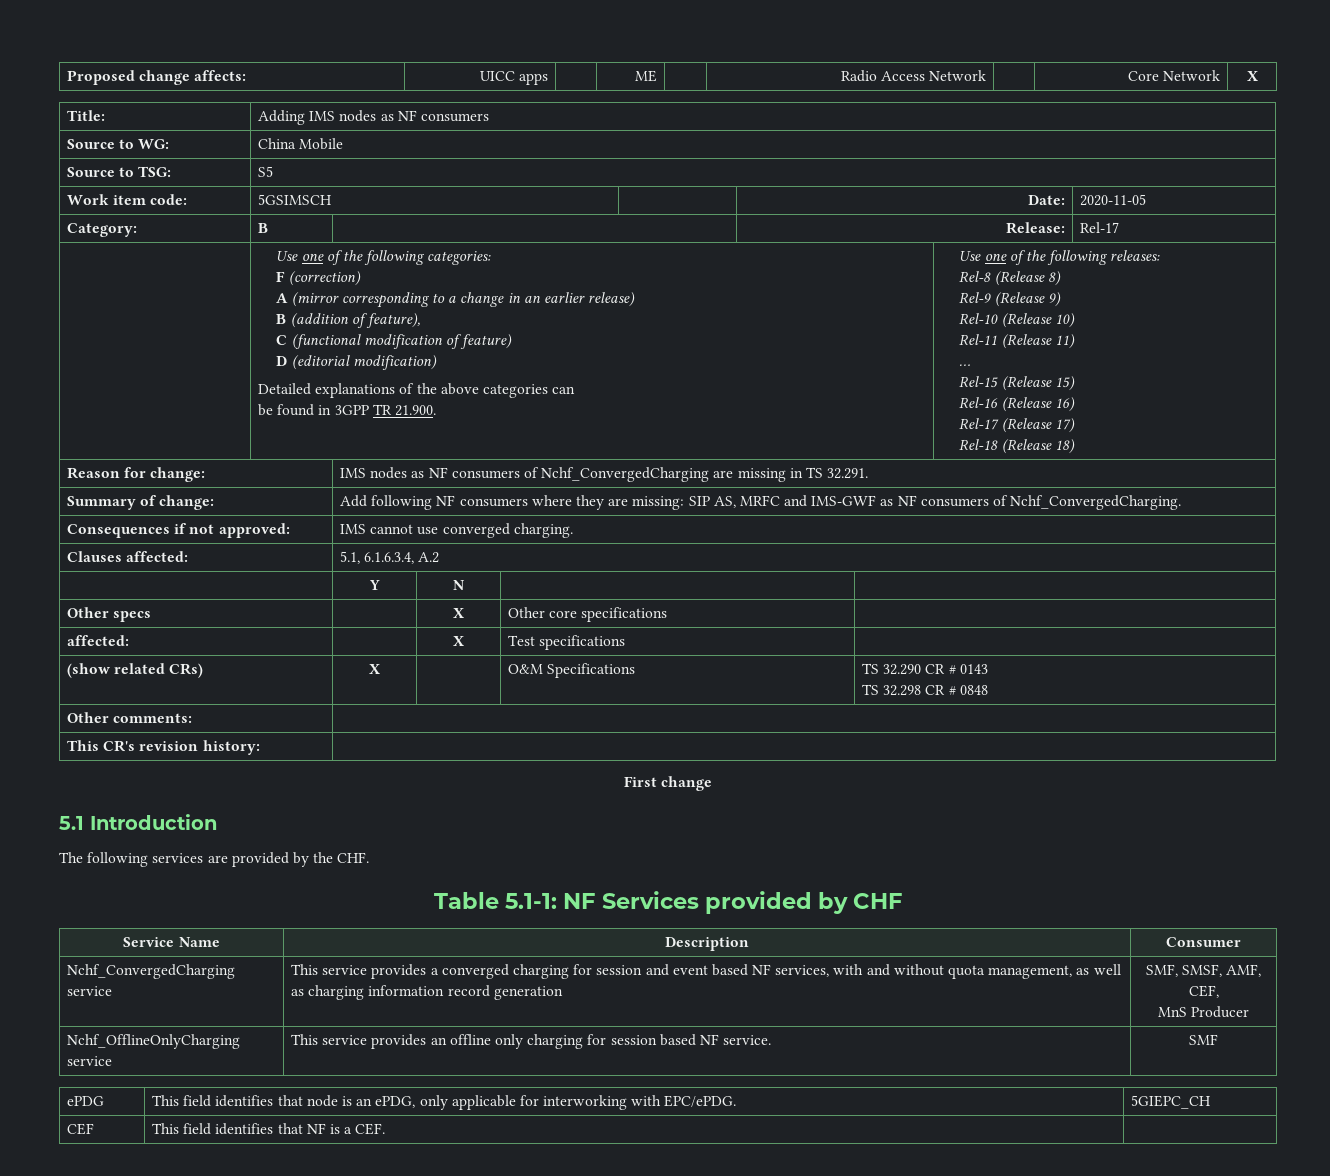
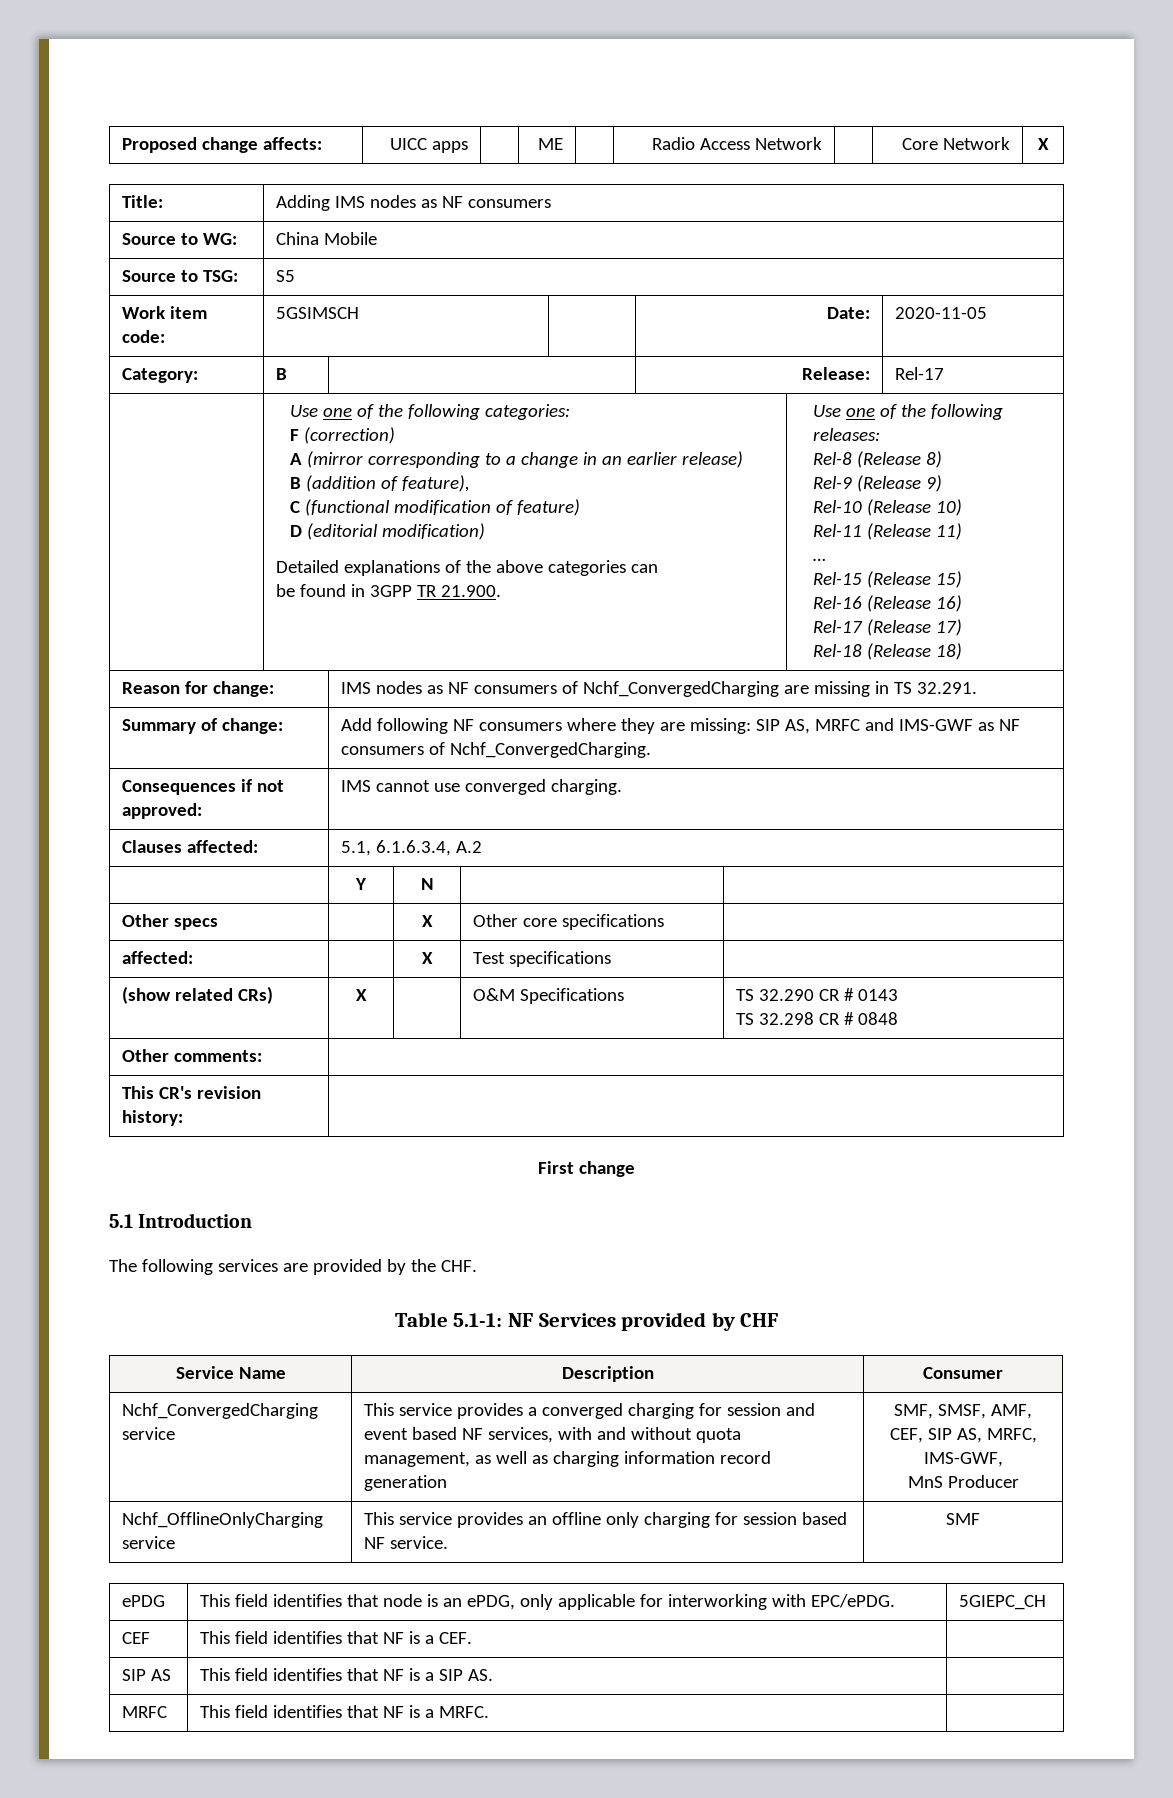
(1219, 991) none -> [927,1428,1037,1443] [923,1452,1003,1467] SIP AS, MRFC, IMS-GWF,
(386, 1129) none -> [121,1669,171,1681] [199,1668,493,1681] [121,1706,167,1718] [199,1705,489,1718] // SIP AS | This field identifies that NF is a SIP AS. | // MRFC | This field identifies that NF is a MRFC. |

